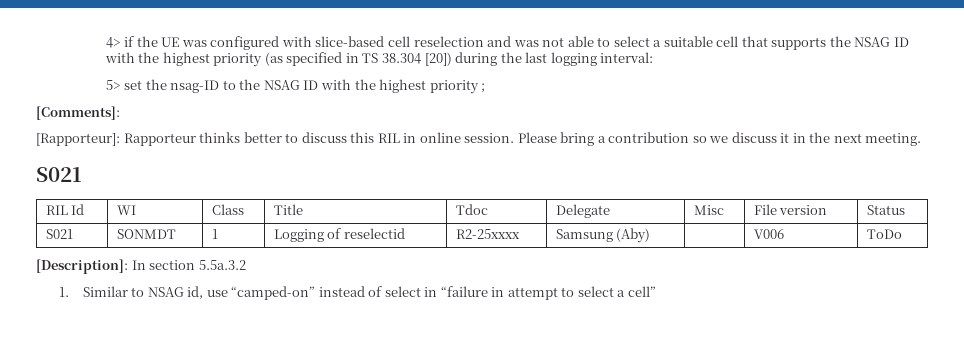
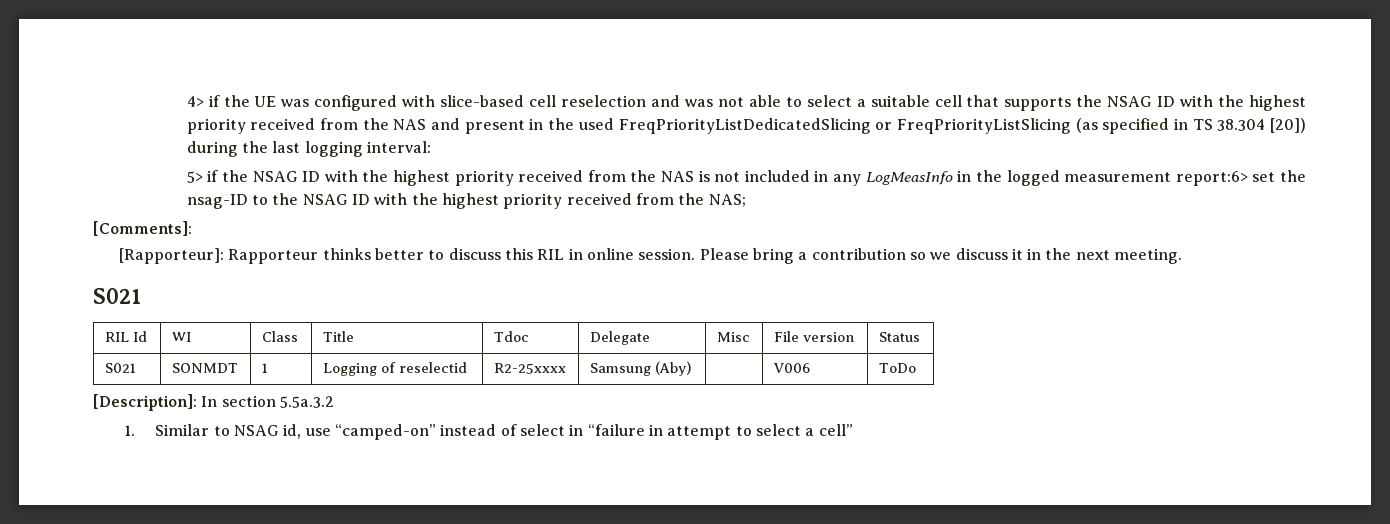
(263, 60) none -> [250,118,1071,134] received from the NAS and present in the used FreqPriorityListDedicatedSlicing or FreqPriorityListSlicing
(121, 85) none -> [207,170,1248,186] if the NSAG ID with the highest priority received from the NAS is not included in any LogMeasInfo in the logged measurement report:6>
[481,83,486,93] ; -> [566,193,746,207] received from the NAS;

